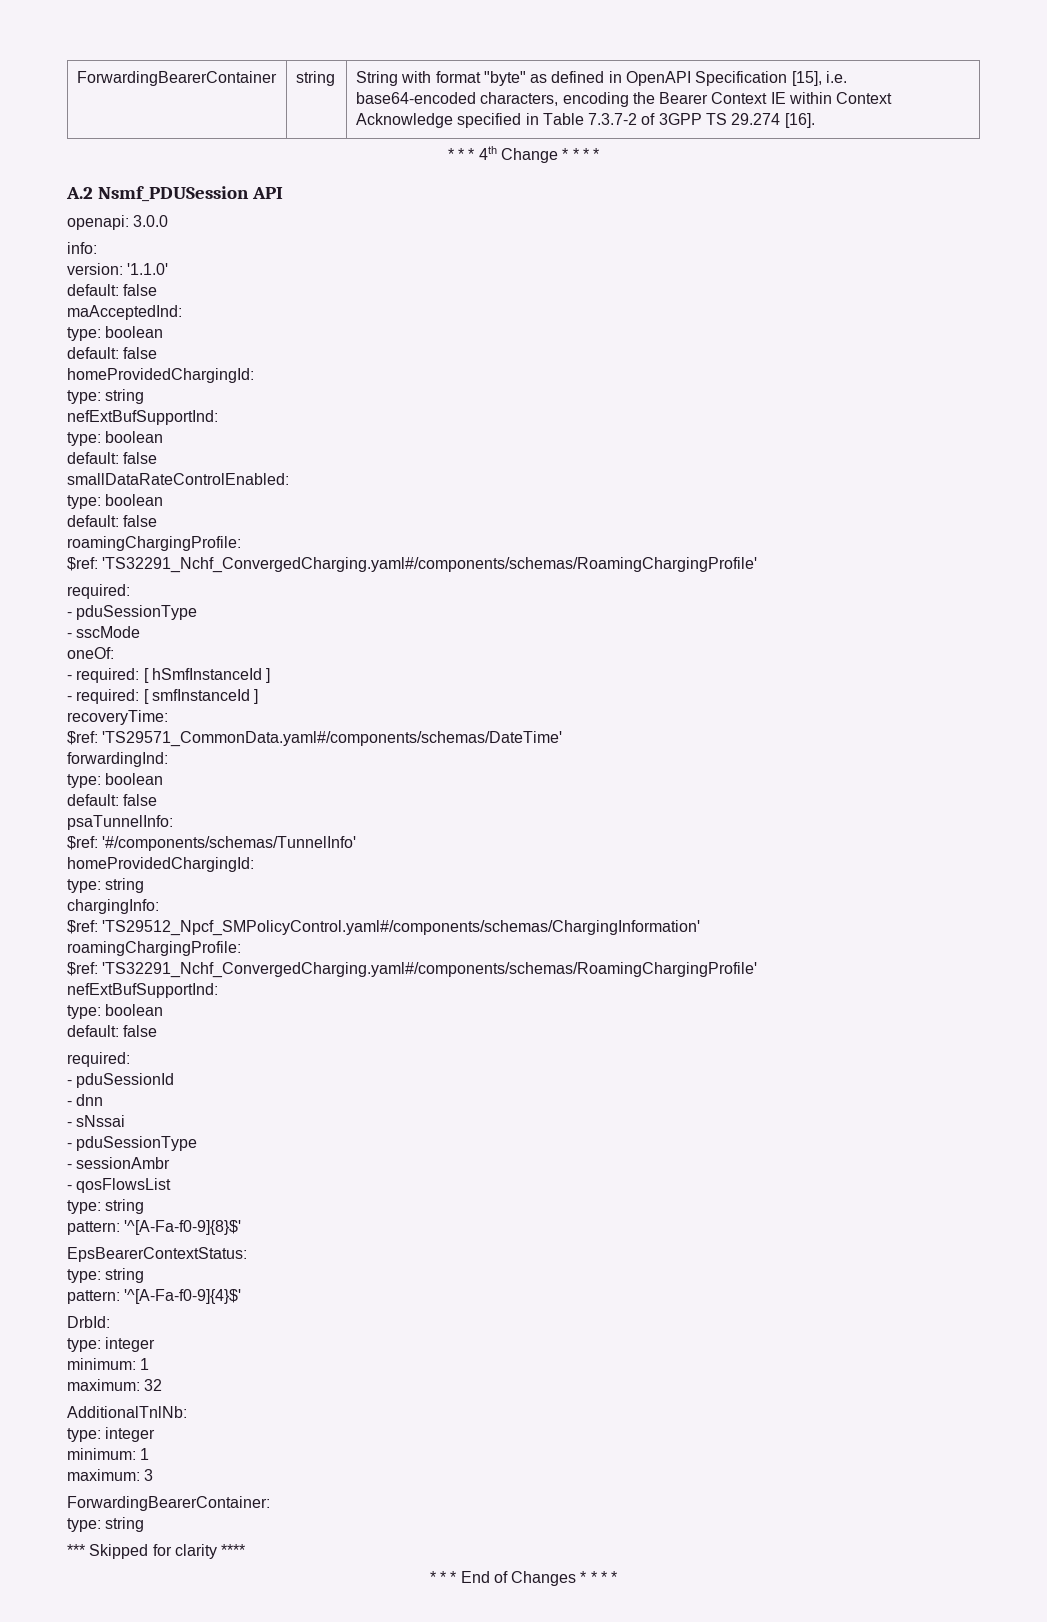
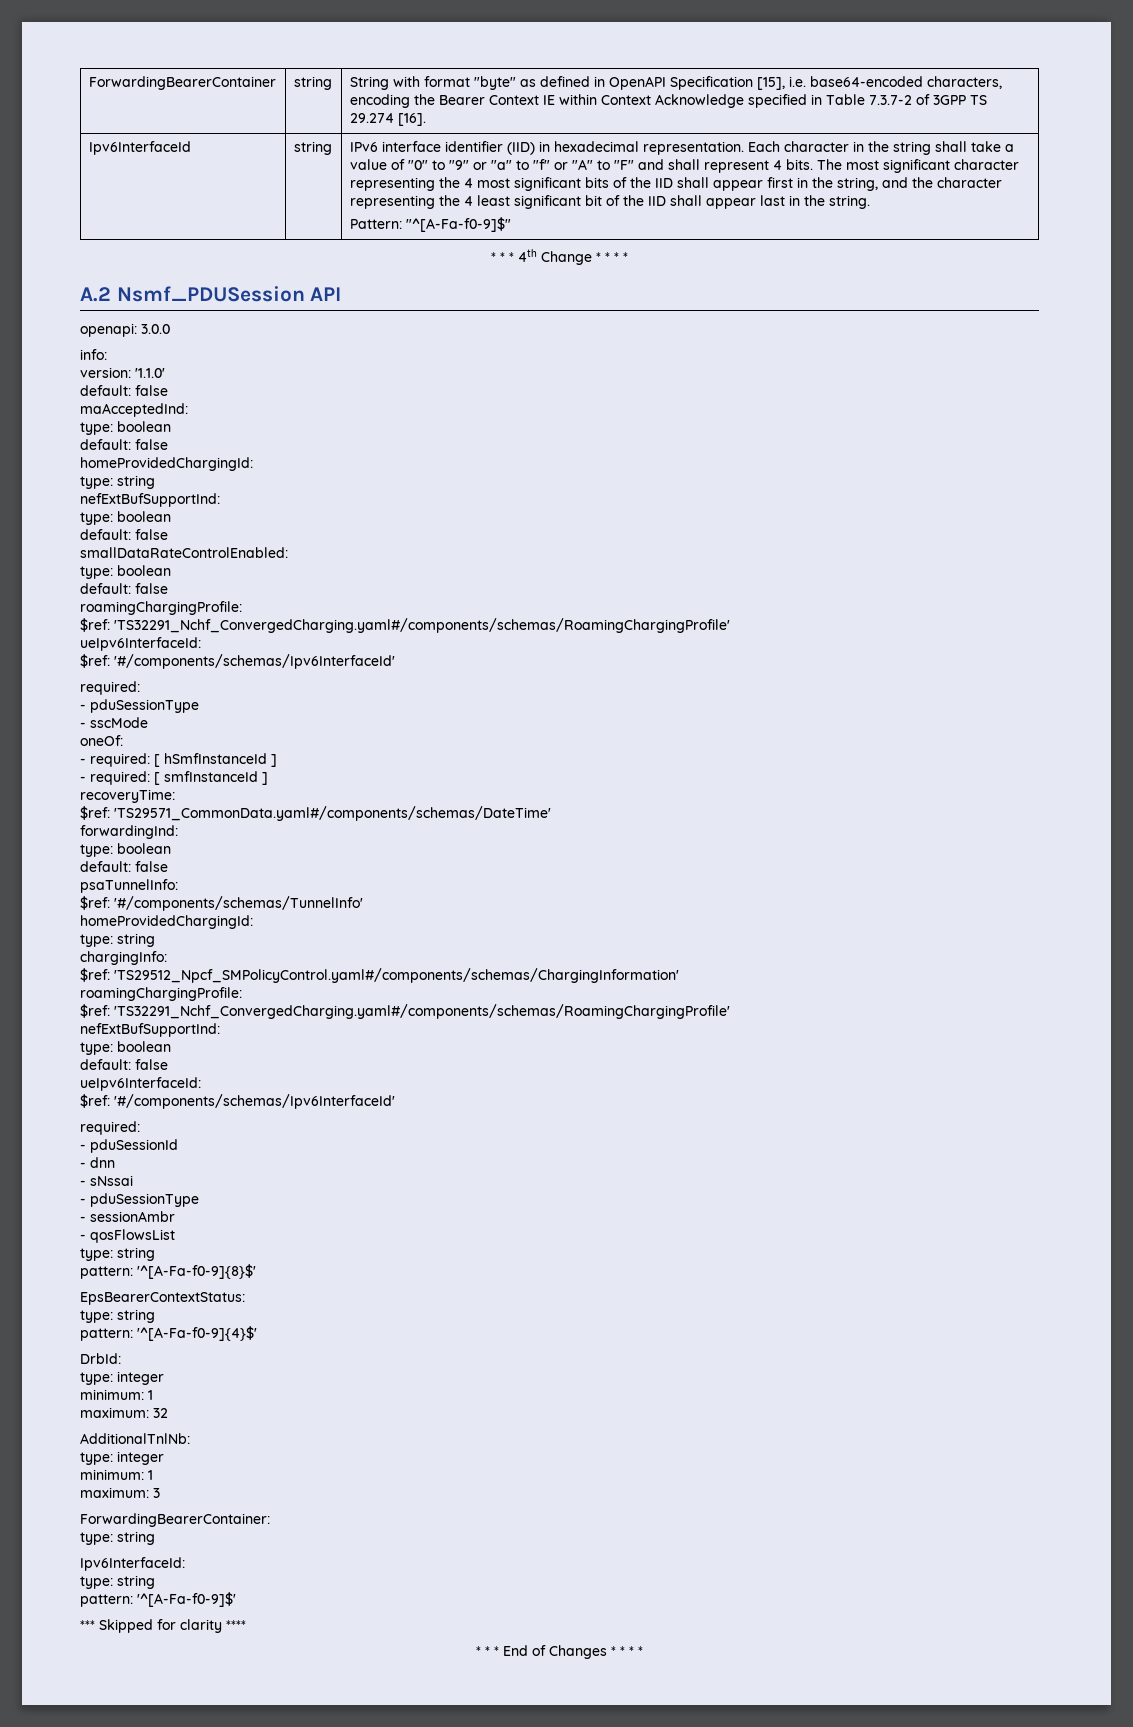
(815, 120) none -> [88,141,191,155] [293,141,332,155] [349,141,1014,155] [349,159,1019,173] [349,177,1002,191] [349,195,870,209] [349,217,511,232] // Ipv6InterfaceId | string | IPv6 interface identifier (IID) in hexadecimal representation. Each character in the string shall take a value of "0" to "9" or "a" to "f" or "A" to "F" and shall represent 4 bits. The most significant character representing the 4 most significant bits of the IID shall appear first in the string, and the character representing the 4 least significant bit of the IID shall appear last in the string. // Pattern: "^[A-Fa-f0-9]$"
(758, 565) none -> [80,637,201,651] [80,654,395,669] // ueIpv6InterfaceId: // $ref: '#/components/schemas/Ipv6InterfaceId'
(158, 1031) none -> [80,1077,201,1091] [80,1094,395,1109] // ueIpv6InterfaceId: // $ref: '#/components/schemas/Ipv6InterfaceId'
(145, 1524) none -> [80,1557,185,1571] [80,1575,155,1589] [80,1592,236,1607] // Ipv6InterfaceId: // type: string // pattern: '^[A-Fa-f0-9]$'

